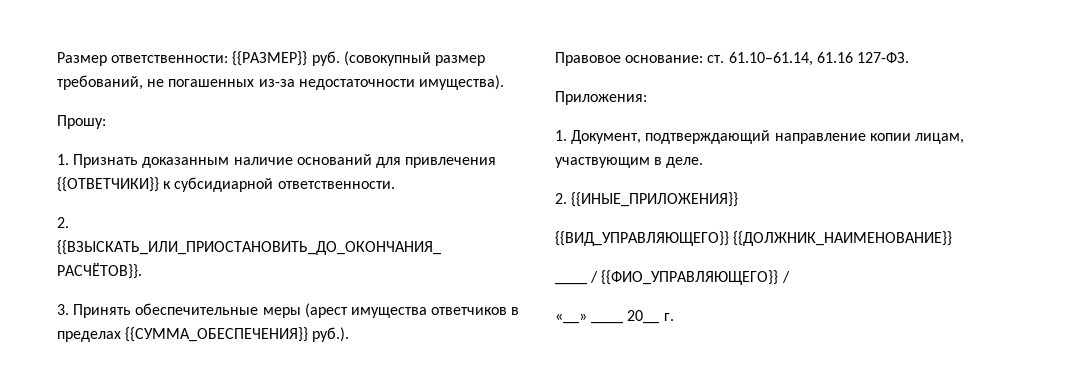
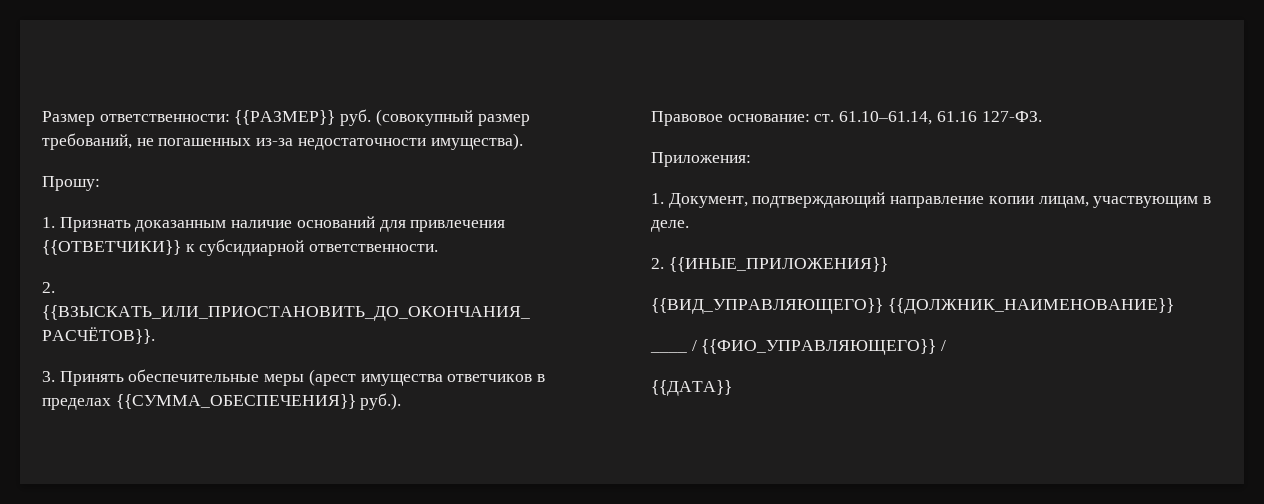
[555,310,674,324] «__» ____ 20__ г. -> [651,380,732,396] {{ДАТА}}

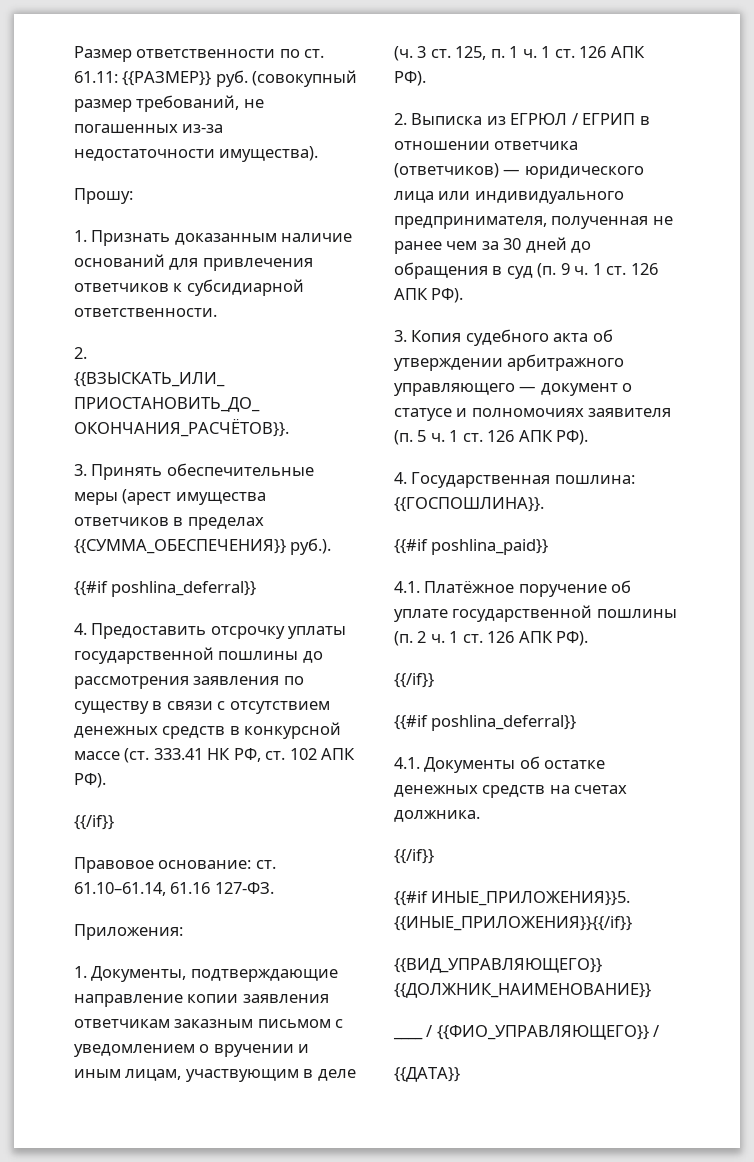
[99,114,230,122] ответственности: -> [136,49,325,58] [74,71,118,83] ответственности по ст. 61.11:
[42,240,181,255] {{ОТВЕТЧИКИ}} -> [74,283,169,292] ответчиков
(402, 401) none -> [74,581,257,597] [74,623,347,639] [74,647,323,664] [74,676,304,689] [74,701,330,714] [74,722,342,739] [74,748,356,763] [74,773,106,788] [74,815,114,830] // {{#if poshlina_deferral}} // 4. Предоставить отсрочку уплаты государственной пошлины до рассмотрения заявления по существу в связи с отсутствием денежных средств в конкурсной массе (ст. 333.41 НК РФ, ст. 102 АПК РФ). // {{/if}}
[668,192,1212,208] [651,220,689,232] [651,257,888,272] Документ, подтверждающий направление копии лицам, участвующим в деле. // 2. {{ИНЫЕ_ПРИЛОЖЕНИЯ}} -> [91,966,338,982] [74,994,329,1007] [74,1019,344,1028] [74,1044,310,1057] [74,1069,356,1082] [394,46,645,61] [394,71,426,86] [394,113,650,125] [394,141,579,150] [394,163,644,179] [394,191,624,204] [394,216,673,229] [394,237,592,254] [394,262,658,279] [394,288,464,303] [394,329,613,346] [394,354,625,371] [394,383,633,396] [394,408,672,421] [394,430,589,445] [394,472,635,488] [394,497,544,512] [394,539,549,555] [394,580,632,597] [394,605,677,622] [394,631,589,646] [394,673,434,688] [394,715,577,731] [394,756,606,773] [394,785,628,798] [394,810,480,822] [394,849,434,864] [394,891,631,906] [394,916,632,931] Документы, подтверждающие направление копии заявления ответчикам заказным письмом с уведомлением о вручении и иным лицам, участвующим в деле (ч. 3 ст. 125, п. 1 ч. 1 ст. 126 АПК РФ). // 2. Выписка из ЕГРЮЛ / ЕГРИП в отношении ответчика (ответчиков) — юридического лица или индивидуального предпринимателя, полученная не ранее чем за 30 дней до обращения в суд (п. 9 ч. 1 ст. 126 АПК РФ). // 3. Копия судебного акта об утверждении арбитражного управляющего — документ о статусе и полномочиях заявителя (п. 5 ч. 1 ст. 126 АПК РФ). // 4. Государственная пошлина: {{ГОСПОШЛИНА}}. // {{#if poshlina_paid}} // 4.1. Платёжное поручение об уплате государственной пошлины (п. 2 ч. 1 ст. 126 АПК РФ). // {{/if}} // {{#if poshlina_deferral}} // 4.1. Документы об остатке денежных средств на счетах должника. // {{/if}} // {{#if ИНЫЕ_ПРИЛОЖЕНИЯ}}5. {{ИНЫЕ_ПРИЛОЖЕНИЯ}}{{/if}}

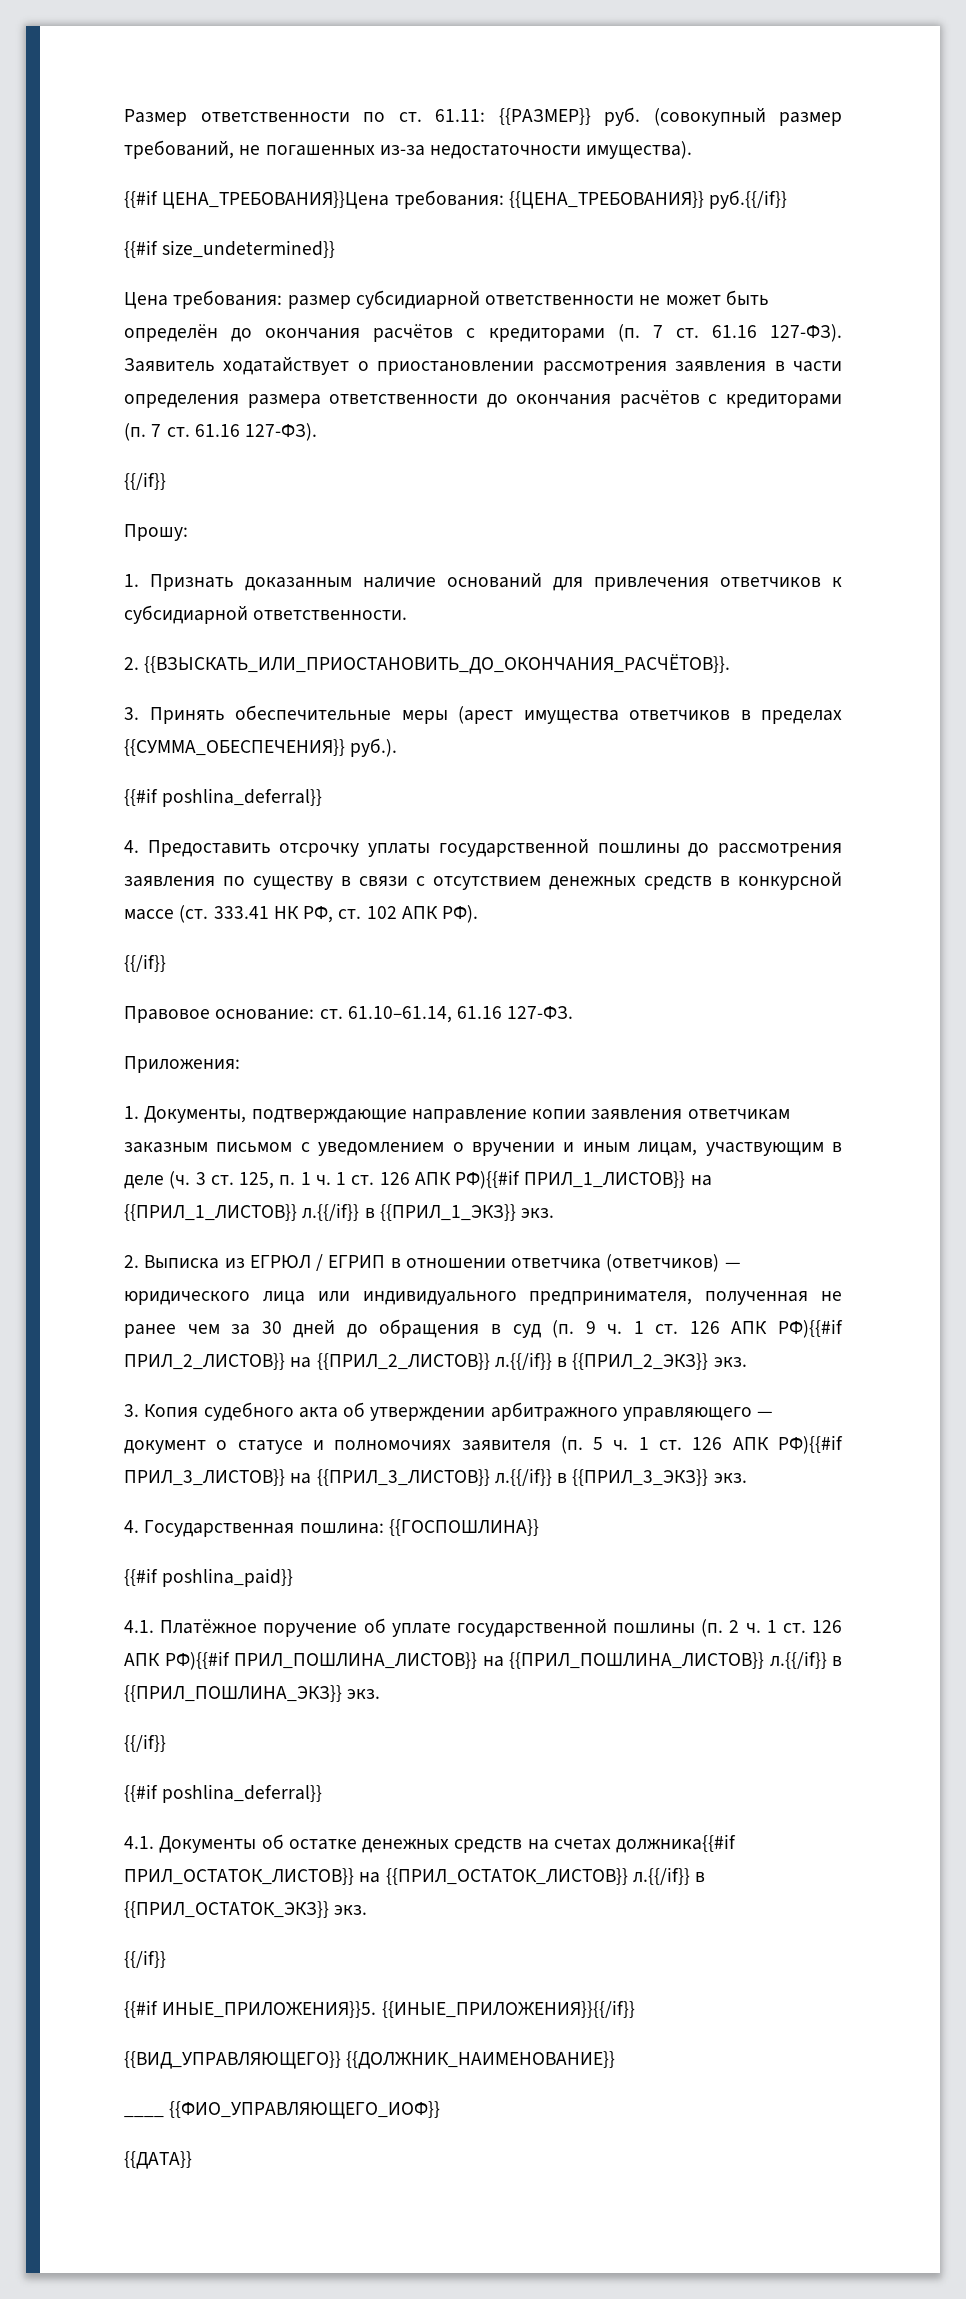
(319, 154) none -> [124,190,788,209] [124,240,336,258] [124,290,769,309] [124,324,843,342] [124,356,843,375] [124,390,842,408] [124,423,318,441] [124,472,166,490] // {{#if ЦЕНА_ТРЕБОВАНИЯ}}Цена требования: {{ЦЕНА_ТРЕБОВАНИЯ}} руб.{{/if}} // {{#if size_undetermined}} // Цена требования: размер субсидиарной ответственности не может быть определён до окончания расчётов с кредиторами (п. 7 ст. 61.16 127-ФЗ). Заявитель ходатайствует о приостановлении рассмотрения заявления в части определения размера ответственности до окончания расчётов с кредиторами (п. 7 ст. 61.16 127-ФЗ). // {{/if}}
[394,71,426,86] РФ). -> [455,1170,712,1189] [124,1203,555,1221] РФ){{#if ПРИЛ_1_ЛИСТОВ}} на {{ПРИЛ_1_ЛИСТОВ}} л.{{/if}} в {{ПРИЛ_1_ЭКЗ}} экз.
[431,288,464,303] РФ). -> [778,1319,843,1338] [124,1352,747,1370] РФ){{#if ПРИЛ_2_ЛИСТОВ}} на {{ПРИЛ_2_ЛИСТОВ}} л.{{/if}} в {{ПРИЛ_2_ЭКЗ}} экз.
[556,430,589,445] РФ). -> [777,1435,843,1454] [124,1468,747,1486] РФ){{#if ПРИЛ_3_ЛИСТОВ}} на {{ПРИЛ_3_ЛИСТОВ}} л.{{/if}} в {{ПРИЛ_3_ЭКЗ}} экз.
[394,497,544,512] {{ГОСПОШЛИНА}}. -> [388,1519,539,1536] {{ГОСПОШЛИНА}}
[556,631,589,646] РФ). -> [164,1651,842,1670] [124,1685,381,1702] РФ){{#if ПРИЛ_ПОШЛИНА_ЛИСТОВ}} на {{ПРИЛ_ПОШЛИНА_ЛИСТОВ}} л.{{/if}} в {{ПРИЛ_ПОШЛИНА_ЭКЗ}} экз.
[394,810,480,822] должника. -> [616,1834,737,1853] [124,1867,706,1885] [124,1901,368,1918] должника{{#if ПРИЛ_ОСТАТОК_ЛИСТОВ}} на {{ПРИЛ_ОСТАТОК_ЛИСТОВ}} л.{{/if}} в {{ПРИЛ_ОСТАТОК_ЭКЗ}} экз.
[426,1025,660,1040] / {{ФИО_УПРАВЛЯЮЩЕГО}} / -> [169,2101,441,2119] {{ФИО_УПРАВЛЯЮЩЕГО_ИОФ}}

